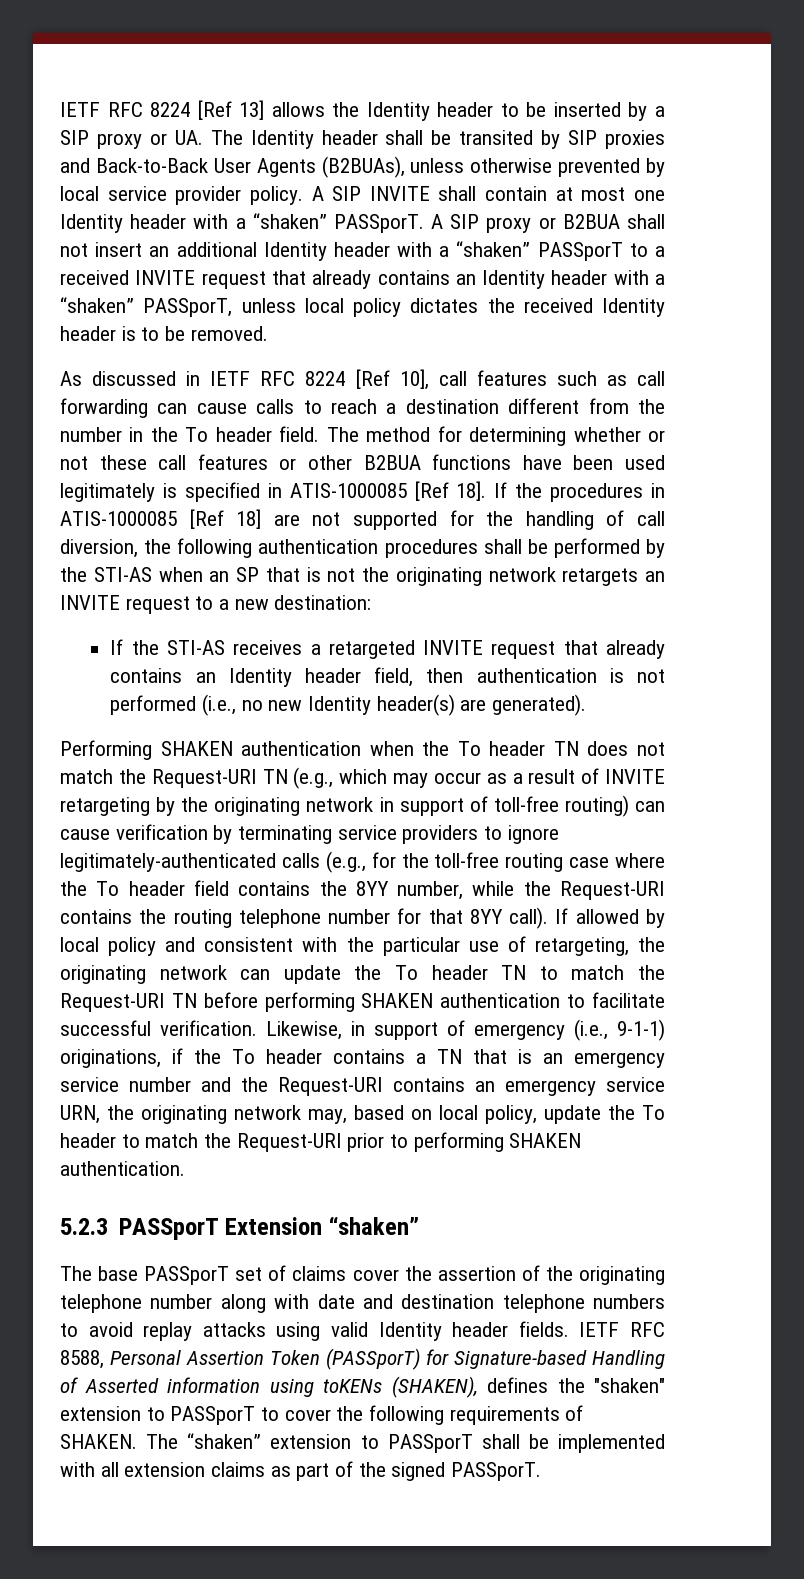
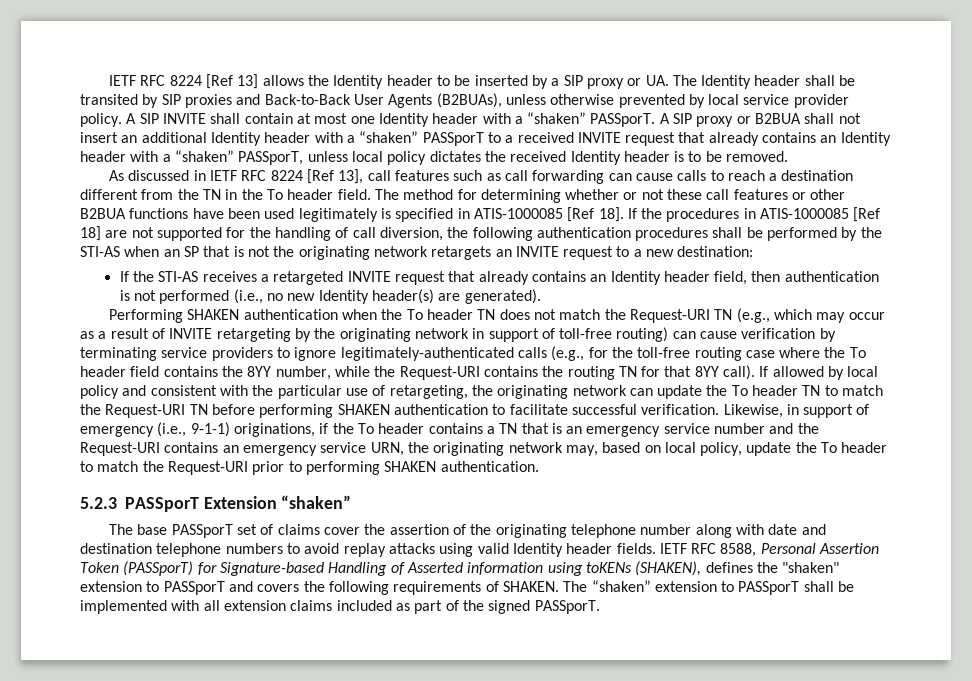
[399,369,429,390] 10], -> [338,169,364,184] 13],
[60,427,122,442] number -> [202,189,221,200] TN
[238,909,391,928] telephone number -> [618,366,637,377] TN
[261,1407,331,1421] to cover -> [228,581,300,592] and covers
(266, 1469) none -> [336,600,392,611] included

